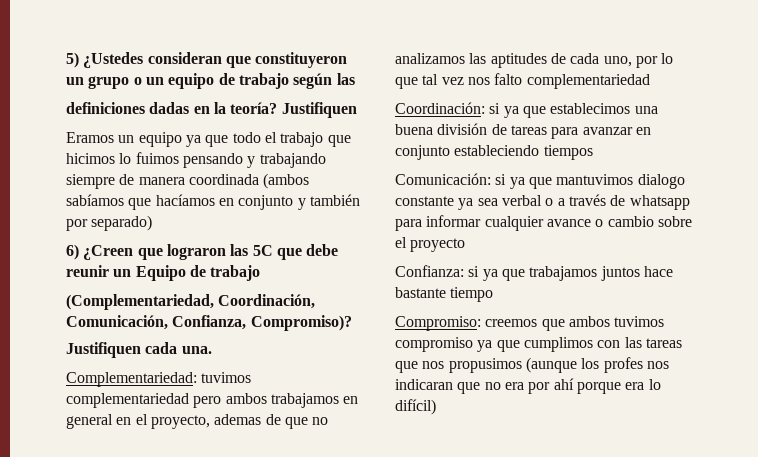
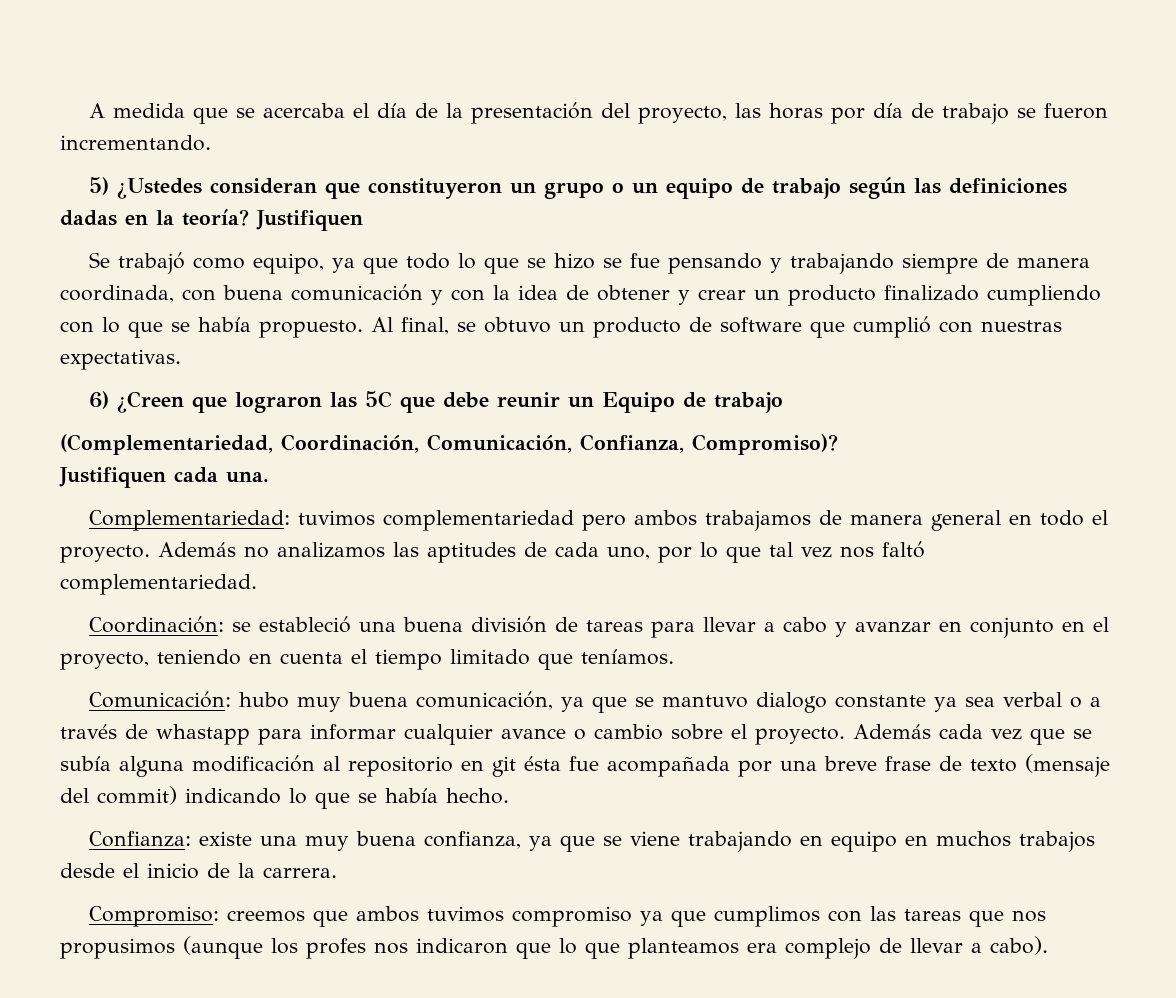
(66, 60) none -> [89,102,1109,124] [60,135,211,151] A medida que se acercaba el día de la presentación del proyecto, las horas por día de trabajo se fueron incrementando. //
(355, 79) // -> (942, 186) none
[66,132,351,147] [66,152,179,164] Eramos un equipo ya que todo el trabajo que hicimos lo fuimos -> [89,252,661,274] Se trabajó como equipo, ya que todo lo que se hizo se fue
[188,173,310,189] [66,194,360,210] [66,215,153,231] coordinada (ambos sabíamos que hacíamos en conjunto y también por separado) -> [60,284,1101,306] [60,316,1062,338] [60,349,181,370] coordinada, con buena comunicación y con la idea de obtener y crear un producto finalizado cumpliendo con lo que se había propuesto. Al final, se obtuvo un producto de software que cumplió con nuestras expectativas.
[343,396,359,404] [66,414,308,429] en general en el proyecto, ademas de que -> [819,510,1109,531] [60,542,236,563] de manera general en todo el proyecto. Además
[494,73,650,89] falto complementariedad -> [882,541,925,558] [60,574,257,595] faltó complementariedad.
[489,103,631,118] si ya que establecimos -> [232,616,352,633] se estableció
[582,127,651,135] [395,145,593,160] [395,173,634,189] avanzar en conjunto estableciendo tiempos // Comunicación: si ya que mantuvimos -> [703,617,1110,638] [60,649,674,670] [89,691,749,713] llevar a cabo y avanzar en conjunto en el proyecto, teniendo en cuenta el tiempo limitado que teníamos. // Comunicación: hubo muy buena comunicación, ya que se mantuvo
[629,195,690,210] whatsapp -> [156,724,250,745] whastapp
[410,238,466,252] [395,265,673,281] [395,287,494,302] proyecto // Confianza: si ya que trabajamos juntos hace bastante tiempo -> [755,724,1092,745] [60,754,1110,777] [60,786,509,809] [89,831,1096,852] [60,863,337,879] proyecto. Además cada vez que se subía alguna modificación al repositorio en git ésta fue acompañada por una breve frase de texto (mensaje del commit) indicando lo que se había hecho. // Confianza: existe una muy buena confianza, ya que se viene trabajando en equipo en muchos trabajos desde el inicio de la carrera.
[395,378,661,394] [395,399,436,415] indicaran que no era por ahí porque era lo difícil) -> [416,936,1048,959] indicaron que lo que planteamos era complejo de llevar a cabo).

